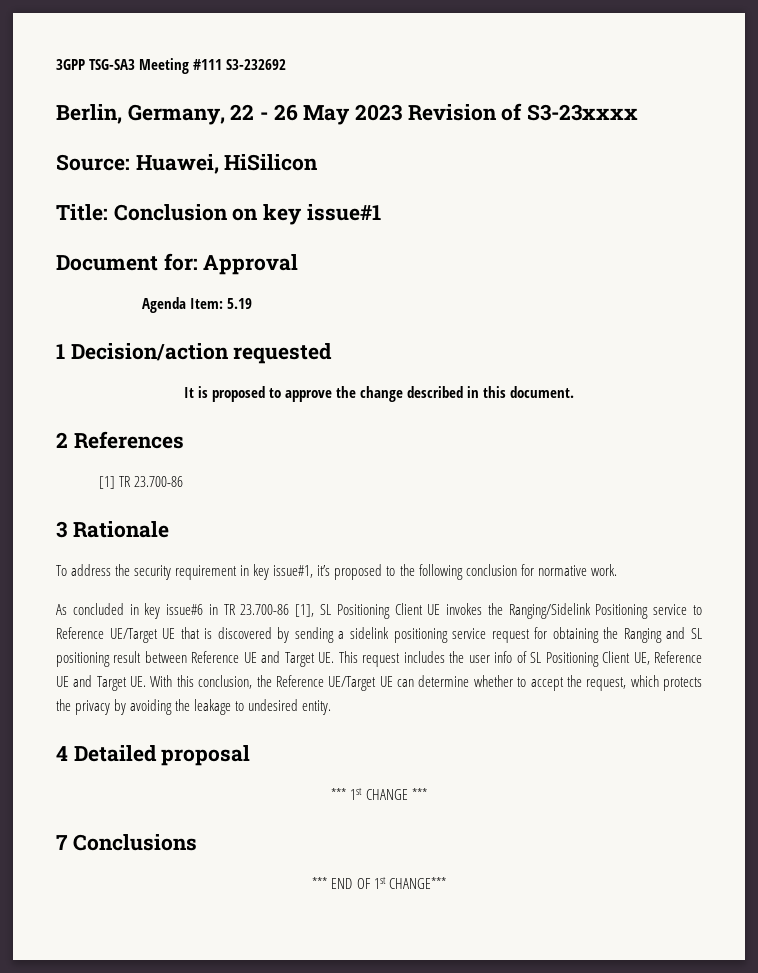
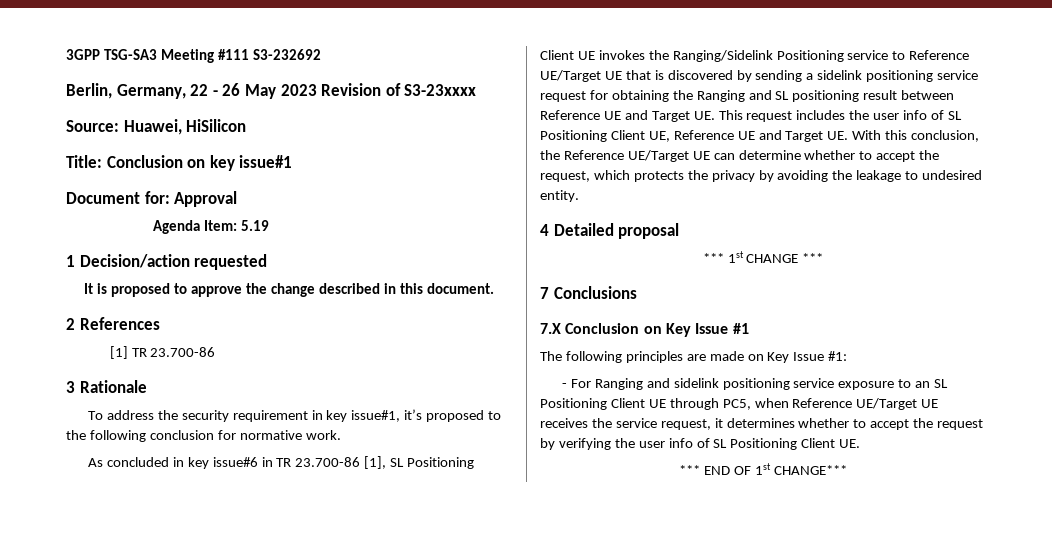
(197, 842) none -> [540,323,749,337] [540,351,848,363] [561,378,949,390] [540,398,939,410] [540,418,984,430] [540,438,861,450] // 7.X Conclusion on Key Issue #1 // The following principles are made on Key Issue #1: // - For Ranging and sidelink positioning service exposure to an SL Positioning Client UE through PC5, when Reference UE/Target UE receives the service request, it determines whether to accept the request by verifying the user info of SL Positioning Client UE.

